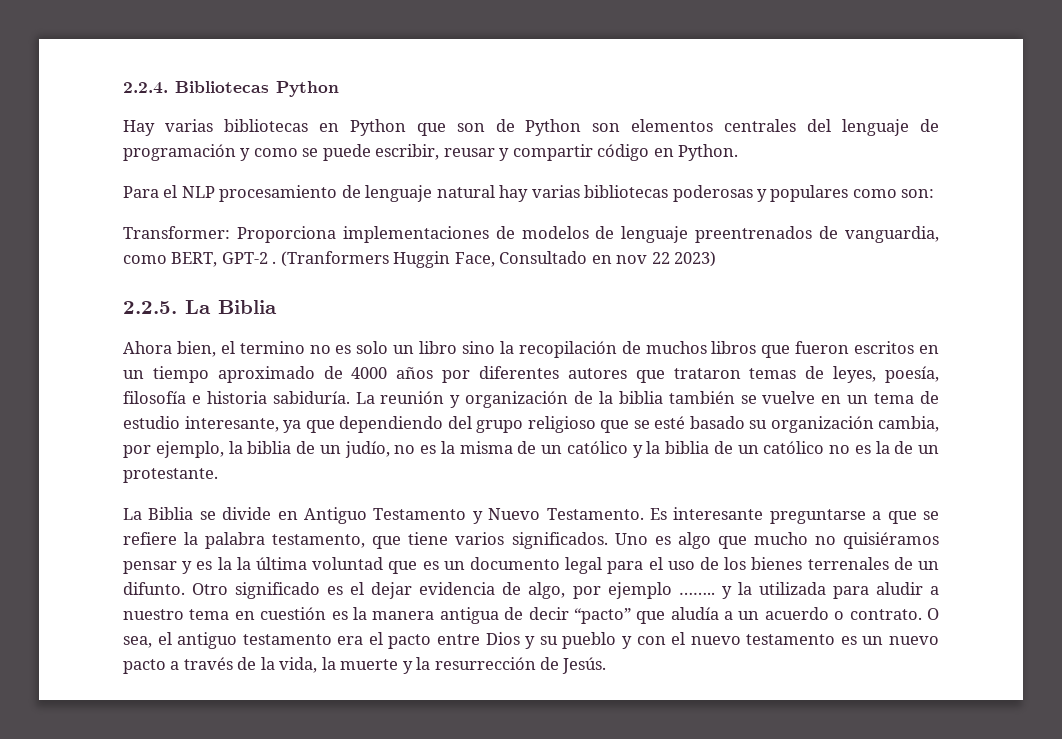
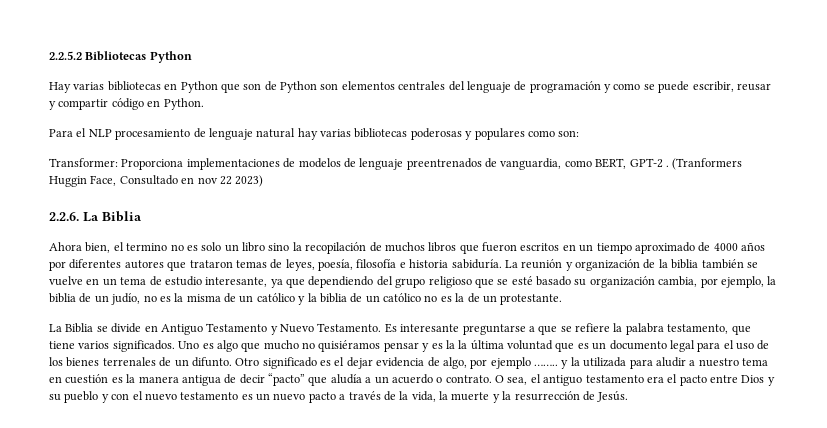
[123,82,168,94] 2.2.4. -> [49,51,82,60] 2.2.5.2
[123,301,177,314] 2.2.5. -> [49,212,79,221] 2.2.6.

